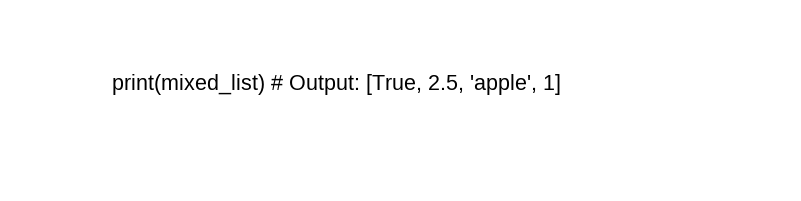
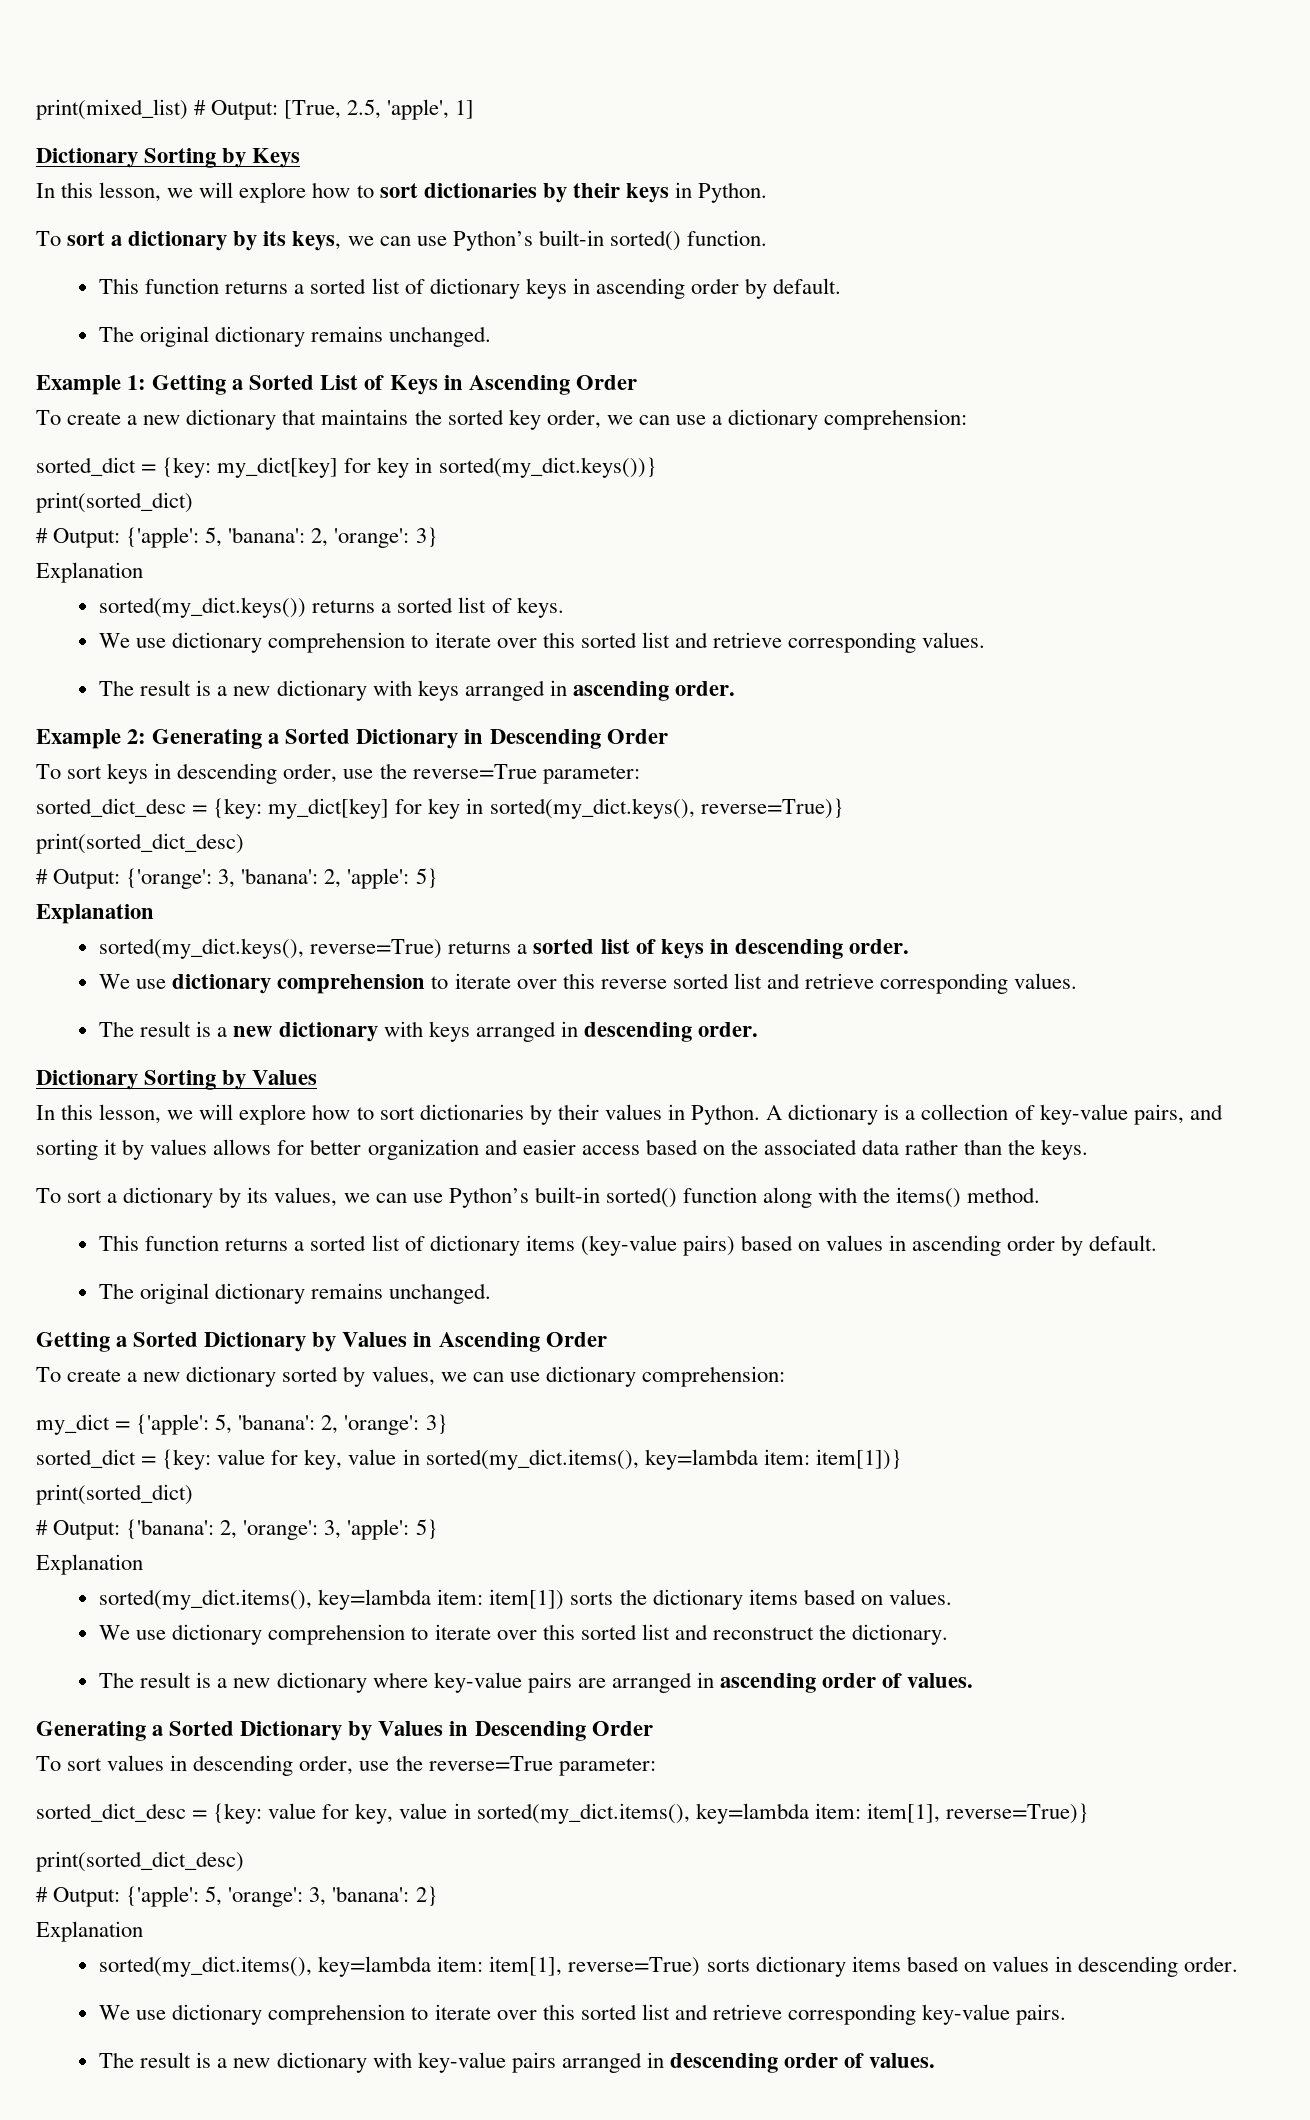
(561, 84) none -> [36,148,301,168] [36,182,768,203] [36,230,767,251] [99,278,842,299] [99,326,492,347] [36,375,637,395] [36,409,968,430] [36,457,657,478] [36,492,193,513] [36,527,438,548] [36,562,143,583] [99,597,564,618] [99,632,986,653] [99,680,735,701] [36,729,668,749] [36,763,640,784] [36,798,844,819] [36,833,244,854] [36,868,438,889] [36,904,154,924] [99,938,909,959] [99,973,1078,994] [99,1021,758,1042] [36,1070,318,1090] [36,1104,1223,1125] [36,1139,1089,1160] [36,1187,1041,1208] [99,1235,1158,1256] [99,1283,492,1304] [36,1332,607,1352] [36,1366,785,1387] [36,1414,448,1435] [36,1449,902,1470] [36,1484,193,1505] [36,1519,438,1540] [36,1554,143,1575] [99,1589,952,1610] [99,1624,949,1645] [99,1672,974,1693] [36,1721,653,1741] [36,1755,656,1776] [36,1803,1089,1824] [36,1851,244,1872] [36,1886,438,1907] [36,1921,143,1942] [99,1956,1239,1977] [99,2004,1067,2025] [99,2052,936,2073] // Dictionary Sorting by Keys // In this lesson, we will explore how to sort dictionaries by their keys in Python. // To sort a dictionary by its keys, we can use Python’s built-in sorted() function. // This function returns a sorted list of dictionary keys in ascending order by default. // The original dictionary remains unchanged. // Example 1: Getting a Sorted List of Keys in Ascending Order // To create a new dictionary that maintains the sorted key order, we can use a dictionary comprehension: // sorted_dict = {key: my_dict[key] for key in sorted(my_dict.keys())} // print(sorted_dict) // # Output: {'apple': 5, 'banana': 2, 'orange': 3} // Explanation // sorted(my_dict.keys()) returns a sorted list of keys. // We use dictionary comprehension to iterate over this sorted list and retrieve corresponding values. // The result is a new dictionary with keys arranged in ascending order. // Example 2: Generating a Sorted Dictionary in Descending Order // To sort keys in descending order, use the reverse=True parameter: // sorted_dict_desc = {key: my_dict[key] for key in sorted(my_dict.keys(), reverse=True)} // print(sorted_dict_desc) // # Output: {'orange': 3, 'banana': 2, 'apple': 5} // Explanation // sorted(my_dict.keys(), reverse=True) returns a sorted list of keys in descending order. // We use dictionary comprehension to iterate over this reverse sorted list and retrieve corresponding values. // The result is a new dictionary with keys arranged in descending order. // Dictionary Sorting by Values // In this lesson, we will explore how to sort dictionaries by their values in Python. A dictionary is a collection of key-value pairs, and sorting it by values allows for better organization and easier access based on the associated data rather than the keys. // To sort a dictionary by its values, we can use Python’s built-in sorted() function along with the items() method. // This function returns a sorted list of dictionary items (key-value pairs) based on values in ascending order by default. // The original dictionary remains unchanged. // Getting a Sorted Dictionary by Values in Ascending Order // To create a new dictionary sorted by values, we can use dictionary comprehension: // my_dict = {'apple': 5, 'banana': 2, 'orange': 3} // sorted_dict = {key: value for key, value in sorted(my_dict.items(), key=lambda item: item[1])} // print(sorted_dict) // # Output: {'banana': 2, 'orange': 3, 'apple': 5} // Explanation // sorted(my_dict.items(), key=lambda item: item[1]) sorts the dictionary items based on values. // We use dictionary comprehension to iterate over this sorted list and reconstruct the dictionary. // The result is a new dictionary where key-value pairs are arranged in ascending order of values. // Generating a Sorted Dictionary by Values in Descending Order // To sort values in descending order, use the reverse=True parameter: // sorted_dict_desc = {key: value for key, value in sorted(my_dict.items(), key=lambda item: item[1], reverse=True)} // print(sorted_dict_desc) // # Output: {'apple': 5, 'orange': 3, 'banana': 2} // Explanation // sorted(my_dict.items(), key=lambda item: item[1], reverse=True) sorts dictionary items based on values in descending order. // We use dictionary comprehension to iterate over this sorted list and retrieve corresponding key-value pairs. // The result is a new dictionary with key-value pairs arranged in descending order of values.

